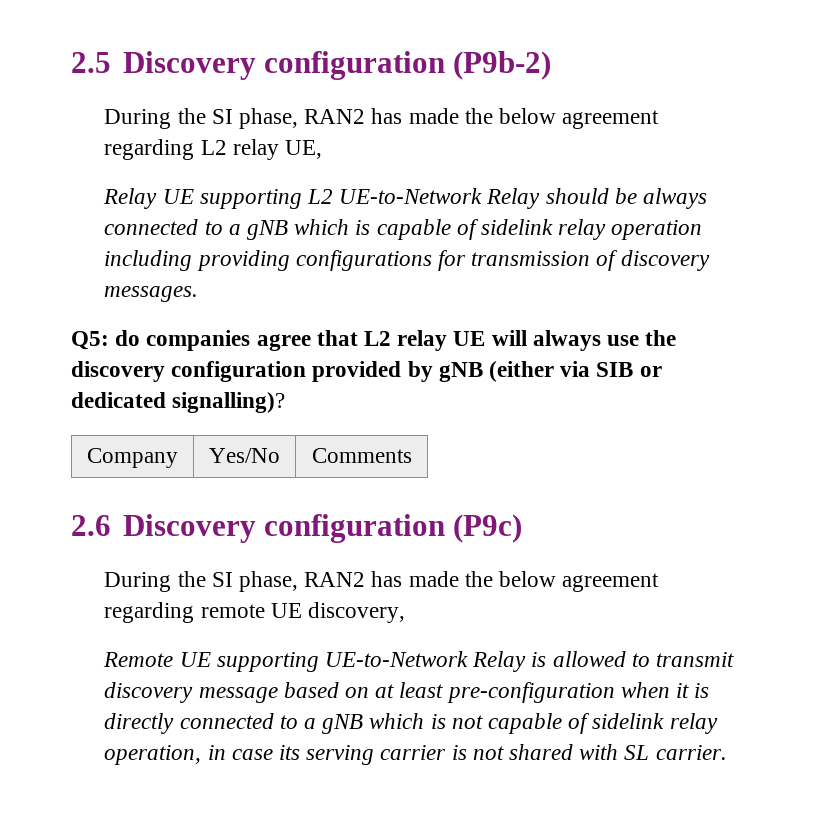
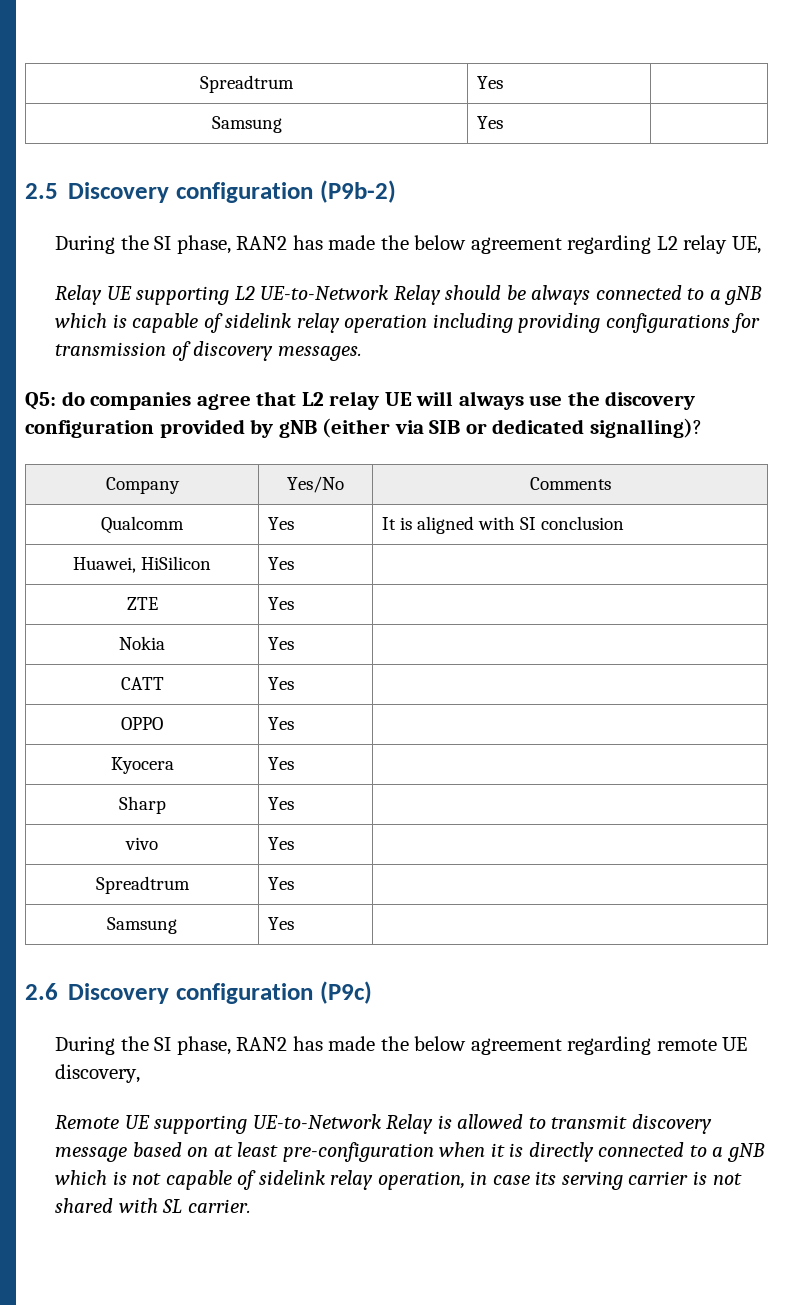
(71, 62) none -> [200,75,294,93] [476,76,503,89] [211,116,282,133] [476,116,503,129] Spreadtrum | Yes | // Samsung | Yes | //
(412, 455) none -> [101,516,184,534] [267,517,294,530] [381,516,624,534] [73,556,211,573] [267,557,294,570] [126,597,158,610] [267,597,294,610] [119,636,165,650] [267,637,294,650] [120,677,164,690] [267,677,294,690] [121,717,163,730] [267,717,294,730] [110,757,174,774] [267,757,294,770] [118,796,166,814] [267,797,294,810] [125,837,158,850] [267,837,294,850] [95,876,190,894] [267,877,294,890] [107,917,177,934] [267,917,294,930] // Qualcomm | Yes | It is aligned with SI conclusion // Huawei, HiSilicon | Yes | // ZTE | Yes | // Nokia | Yes | // CATT | Yes | // OPPO | Yes | // Kyocera | Yes | // Sharp | Yes | // vivo | Yes | // Spreadtrum | Yes | // Samsung | Yes |

